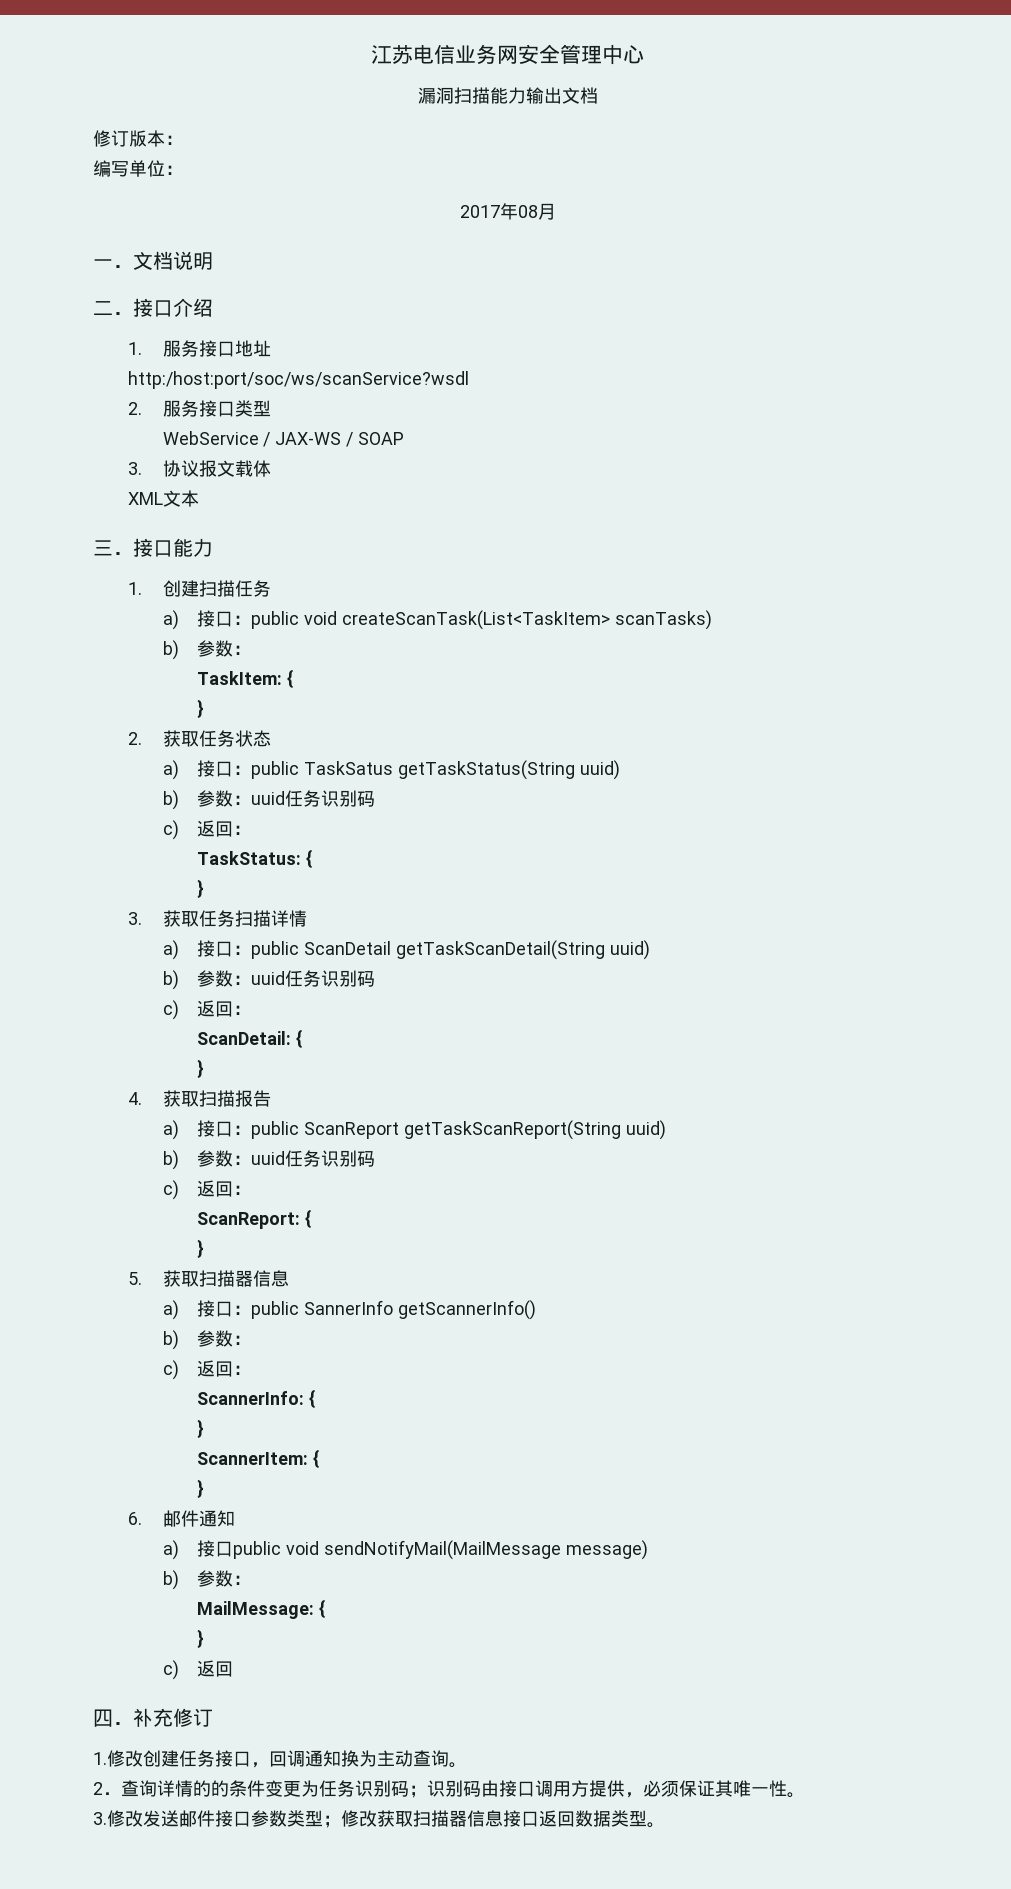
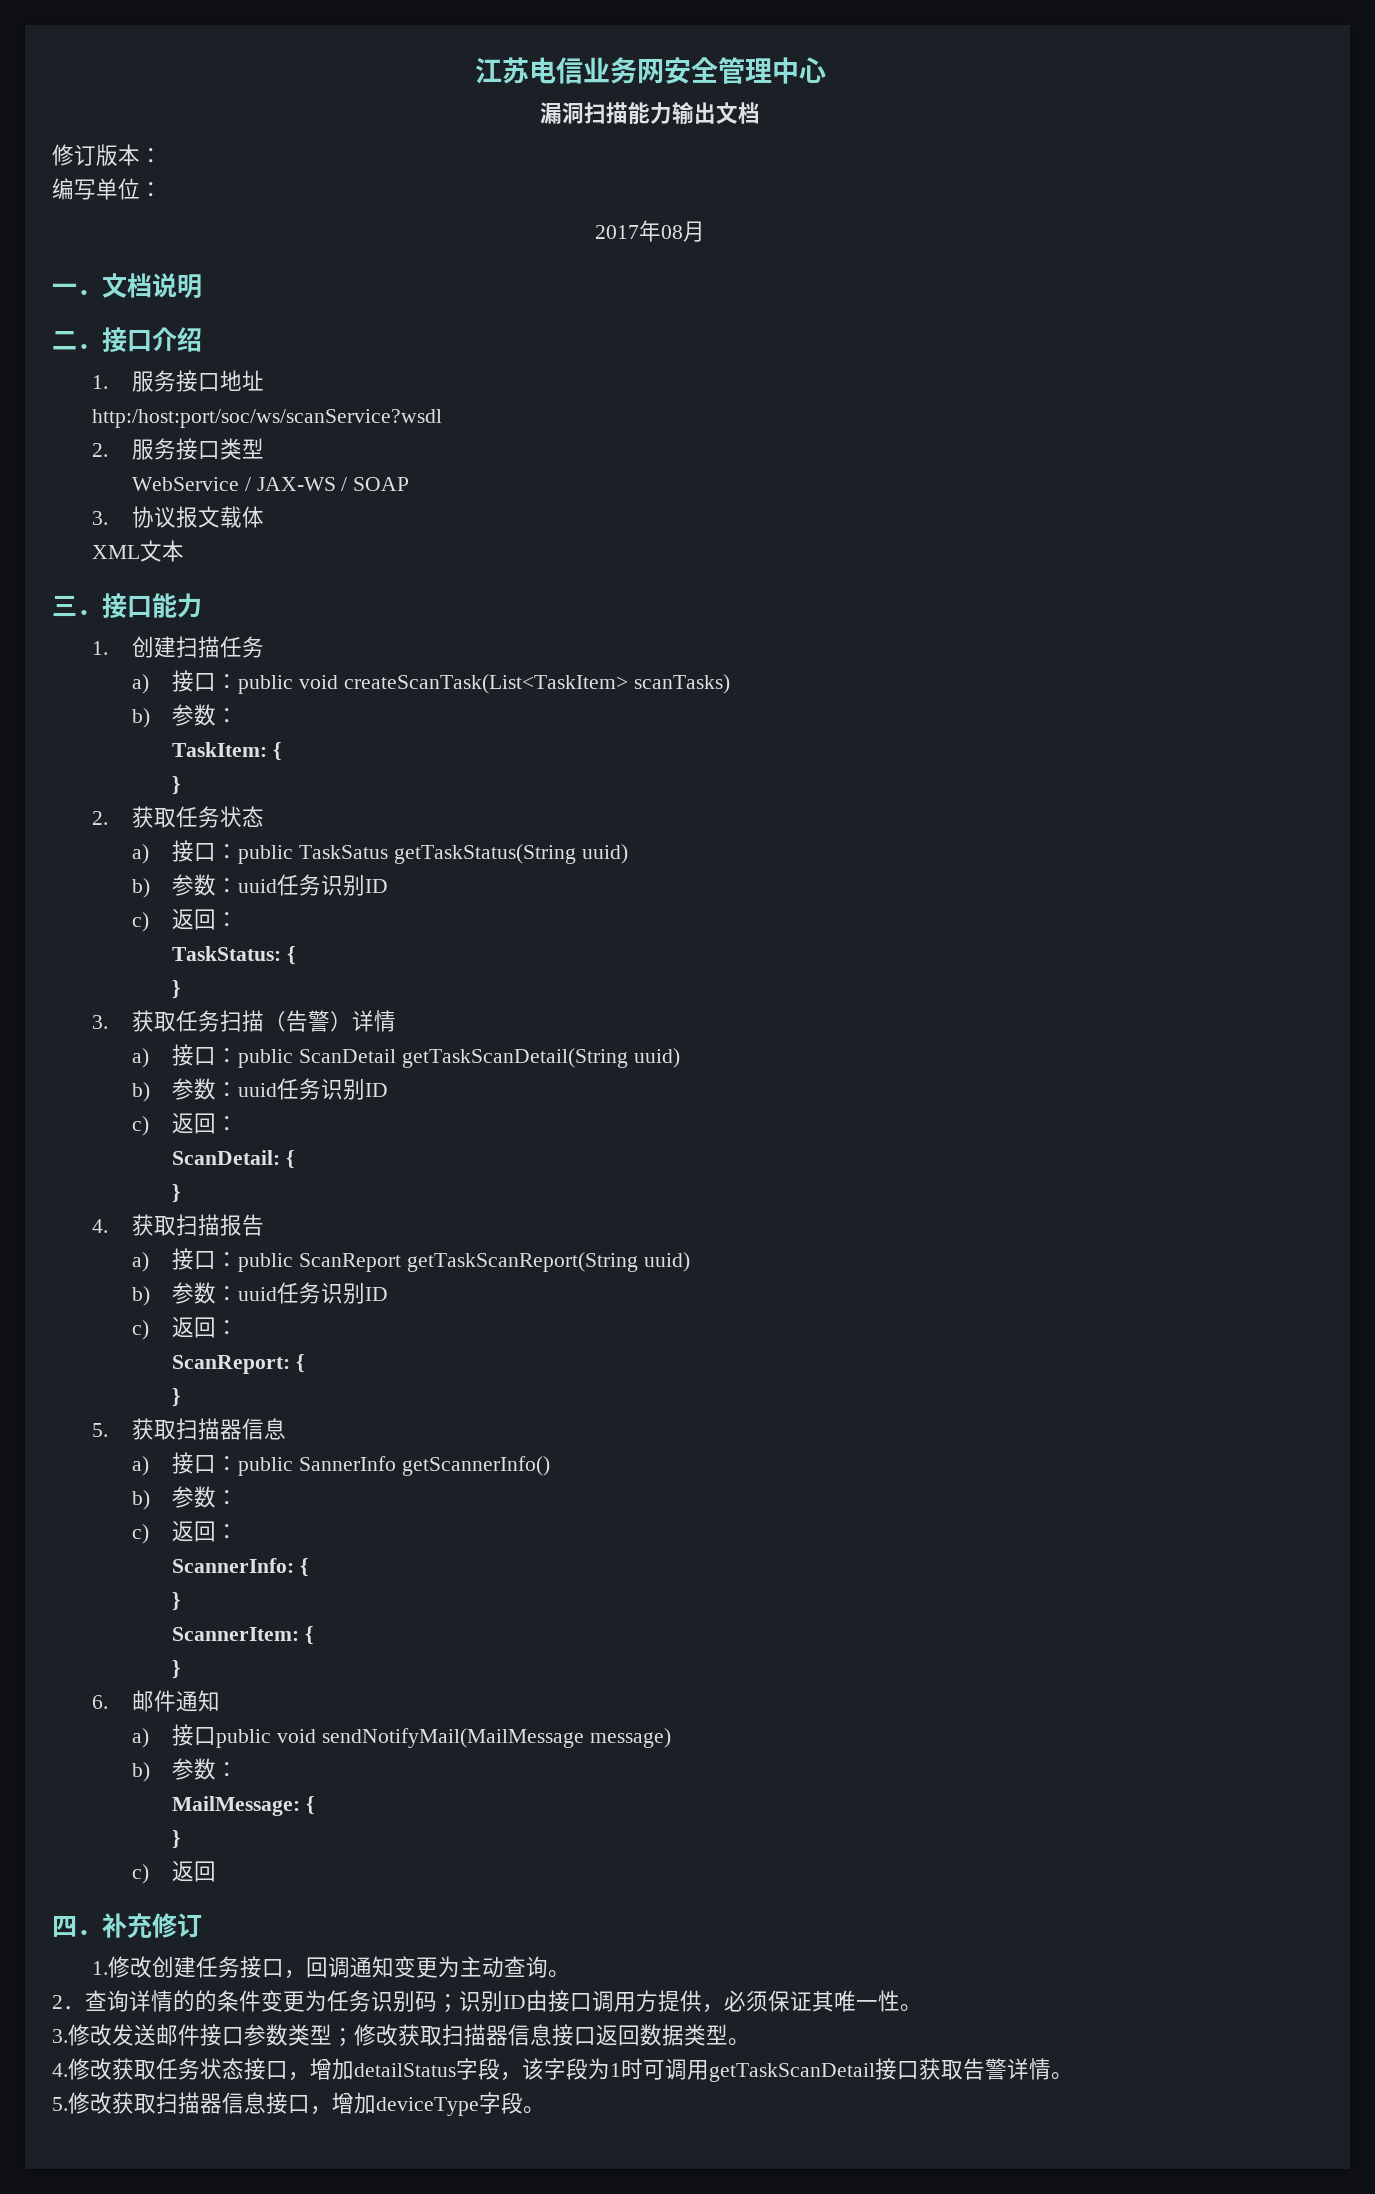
[357,791,376,807] 码 -> [365,879,389,893] ID
(271, 918) none -> [264,1010,353,1032] （告警）
[357,971,376,987] 码 -> [365,1083,389,1097] ID
[357,1151,376,1167] 码 -> [365,1287,389,1301] ID
[341,1750,359,1767] 换 -> [394,1956,439,1978] 变更
[463,1781,481,1797] 码 -> [503,1995,526,2009] ID
(665, 1825) none -> [52,2058,1073,2082] [52,2092,545,2116] // 4.修改获取任务状态接口，增加detailStatus字段，该字段为1时可调用getTaskScanDetail接口获取告警详情。 // 5.修改获取扫描器信息接口，增加deviceType字段。

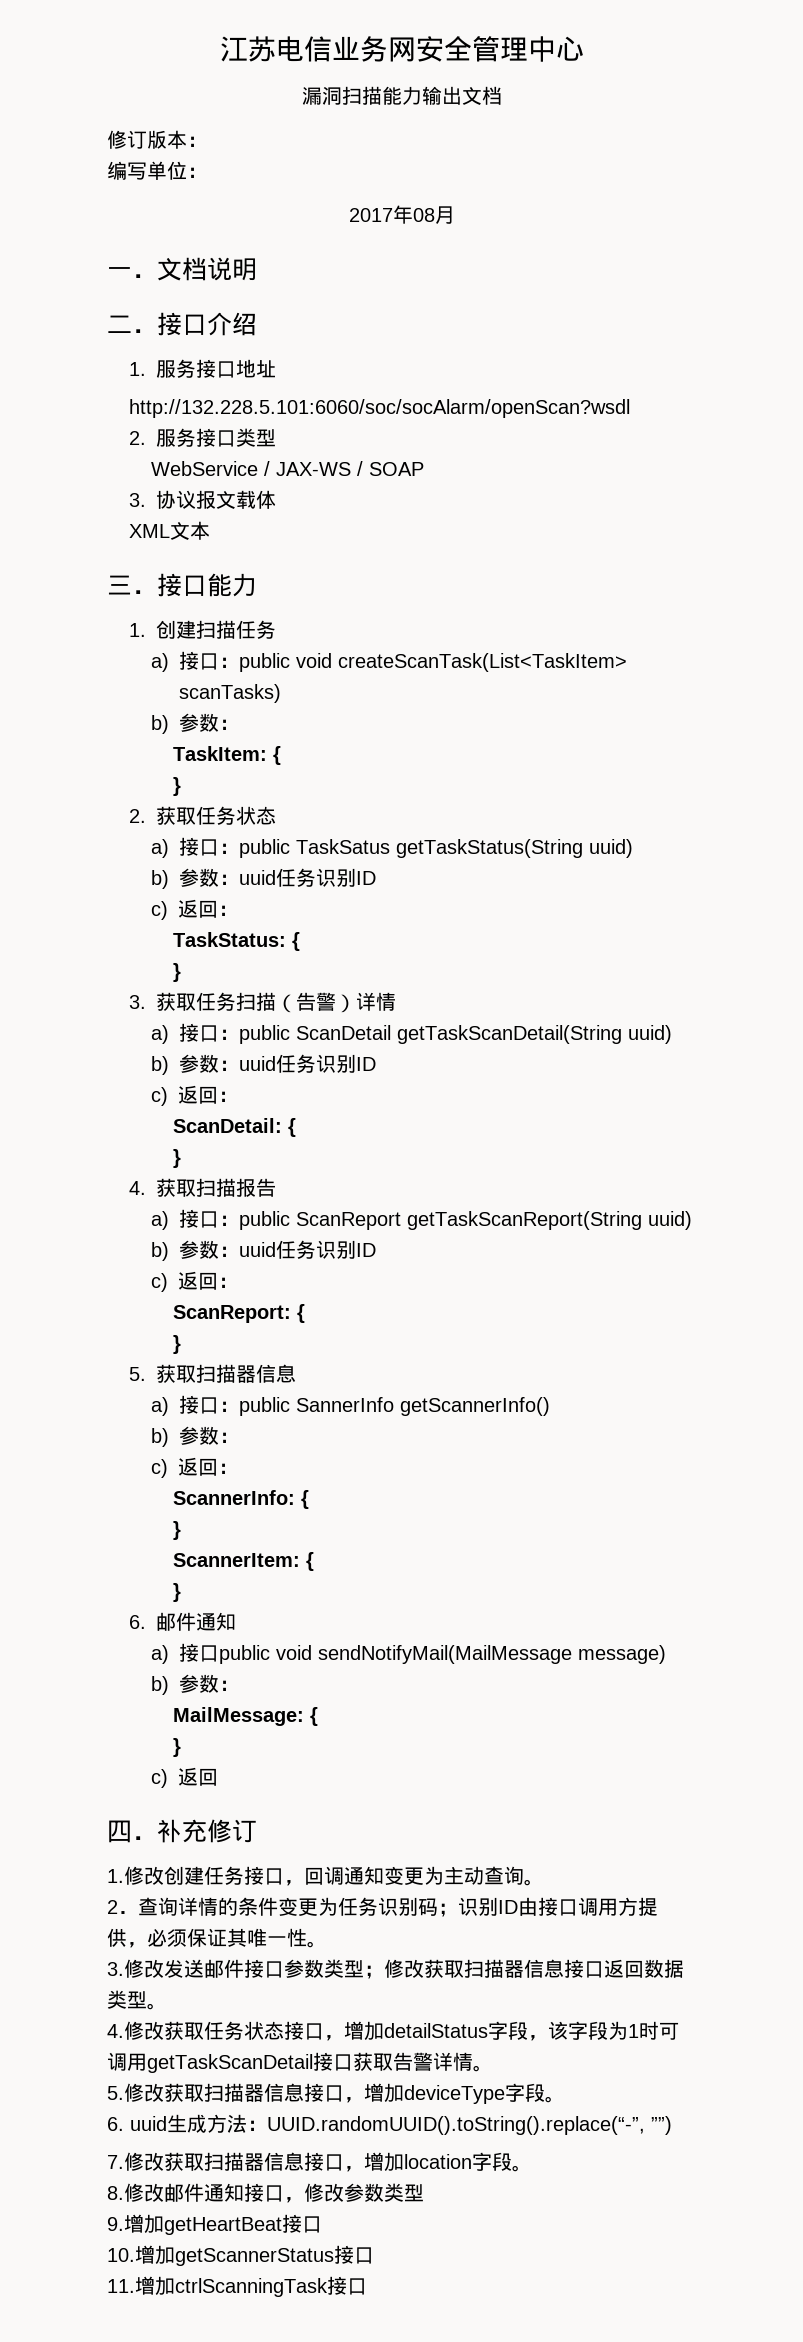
[92,409,443,428] http:/host:port/soc/ws/scanService?wsdl -> [129,399,631,418] http://132.228.5.101:6060/soc/socAlarm/openScan?wsdl
[195,1990,217,2012] 的 -> (238, 1906) none
(545, 2110) none -> [107,2114,672,2135] [107,2152,532,2172] [107,2183,424,2203] [107,2214,322,2235] [107,2245,374,2266] [107,2276,367,2297] // 6. uuid生成方法：UUID.randomUUID().toString().replace(“-”, ””) // 7.修改获取扫描器信息接口，增加location字段。 // 8.修改邮件通知接口，修改参数类型 // 9.增加getHeartBeat接口 // 10.增加getScannerStatus接口 // 11.增加ctrlScanningTask接口

